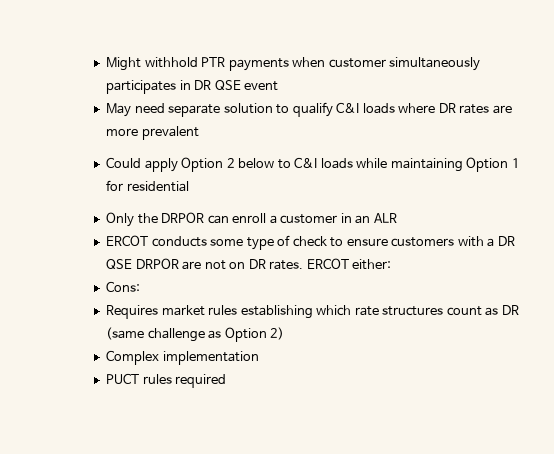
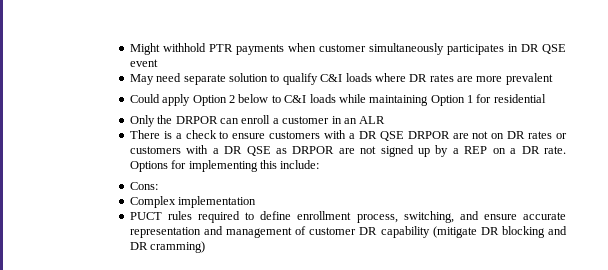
[106,235,291,250] ERCOT conducts some type of -> [129,130,182,139] There is a
[269,258,392,270] [106,281,141,292] [106,305,519,319] [106,327,285,342] rates. ERCOT either: // Cons: // Requires market rules establishing which rate structures count as DR (same challenge as Option 2) -> [528,131,567,139] [129,145,567,157] [129,160,320,172] [129,182,158,190] rates or customers with a DR QSE as DRPOR are not signed up by a REP on a DR rate. Options for implementing this include: // Cons:
(227, 381) none -> [245,211,566,223] [129,226,567,238] [129,241,206,253] to define enrollment process, switching, and ensure accurate representation and management of customer DR capability (mitigate DR blocking and DR cramming)

